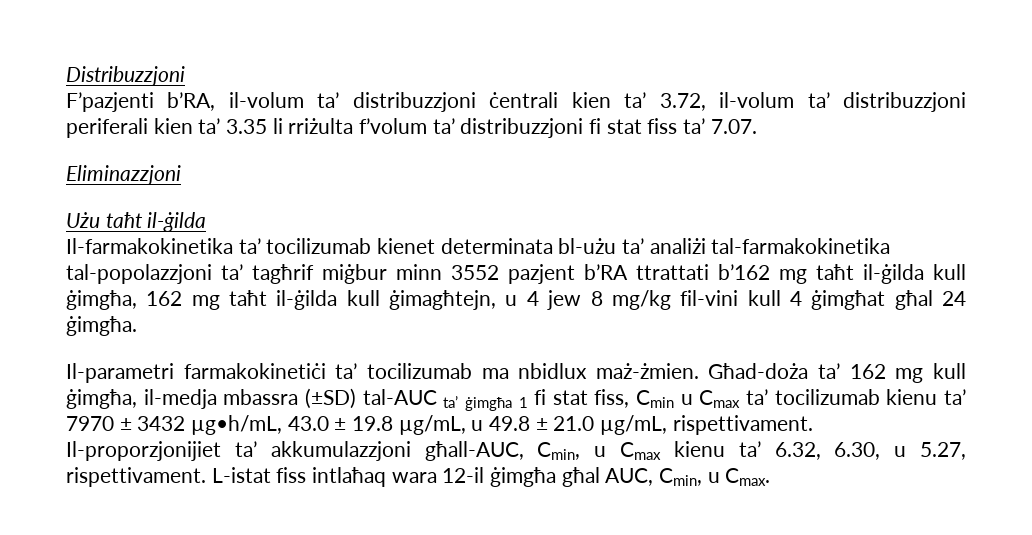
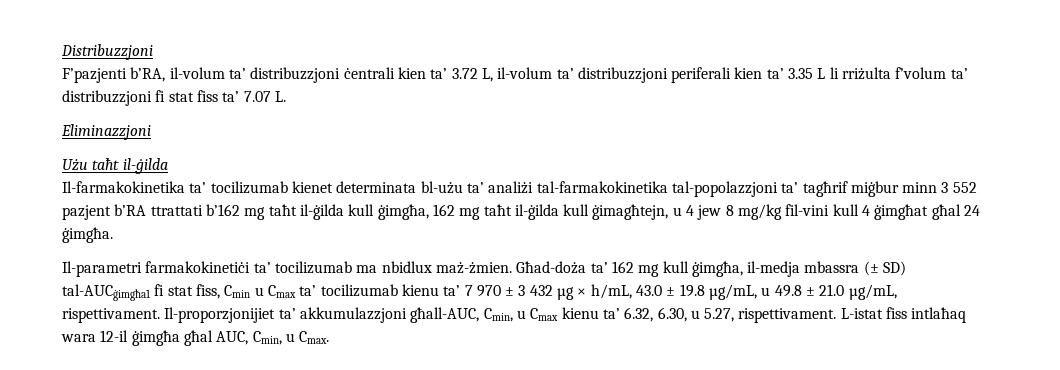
[659,93,706,111] 3.72, -> [451,68,493,82] 3.72 L,
(268, 126) none -> [817,68,826,79] L
[710,119,757,134] 7.07. -> [243,91,286,102] 7.07 L.
[451,265,499,280] 3552 -> [941,182,977,193] 3 552
[304,388,528,411] (±SD) tal-AUC ta’ ġimgħa 1 -> [863,261,907,276] [62,284,151,301] (± SD) tal-AUCġimgħa1
[66,415,283,435] 7970 ± 3432 µg•h/mL, -> [464,284,632,300] 7 970 ± 3 432 µg × h/mL,

